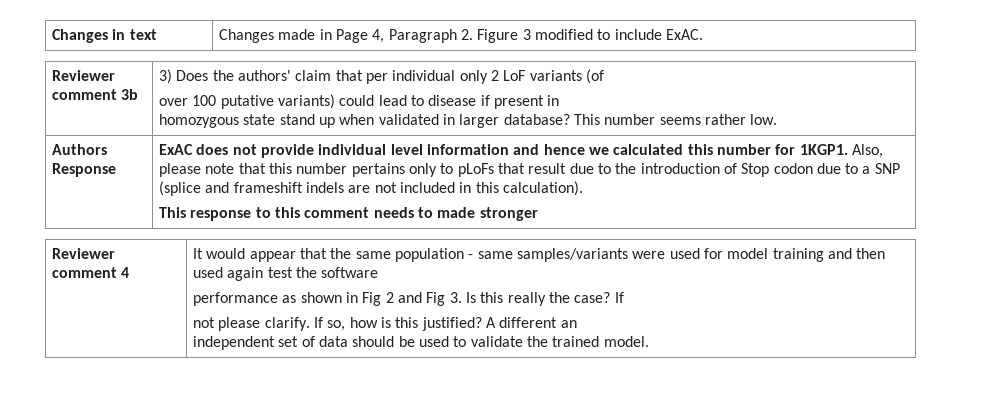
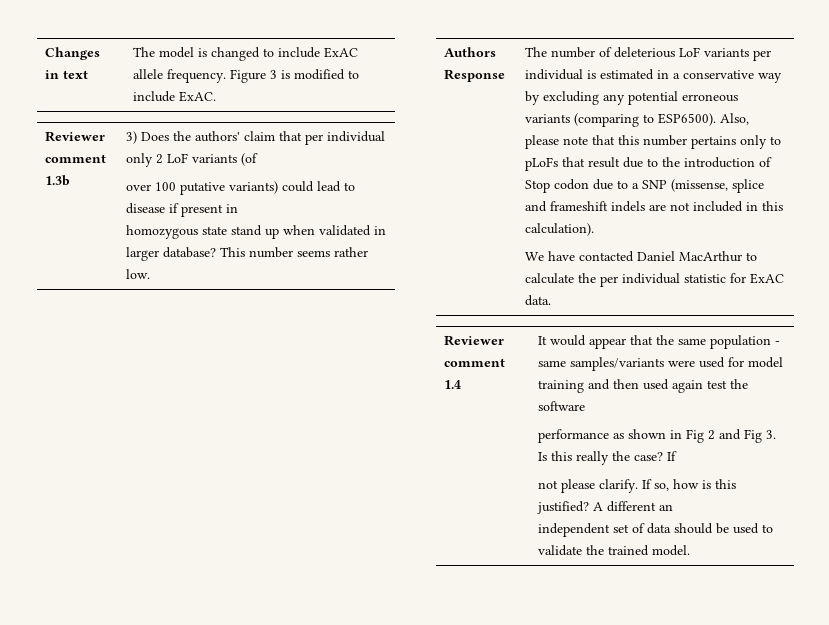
[219,29,473,43] Changes made in Page 4, Paragraph 2. -> [133,47,359,61] [133,69,227,83] The model is changed to include ExAC allele frequency.
(531, 34) none -> [281,70,291,79] is
[121,89,139,100] 3b -> [45,175,71,186] 1.3b
[159,144,848,158] ExAC does not provide individual level information and hence we calculated this number for 1KGP1. -> [525,47,772,61] [525,69,783,83] [525,91,739,105] [525,113,717,127] The number of deleterious LoF variants per individual is estimated in a conservative way by excluding any potential erroneous variants (comparing to ESP6500).
[159,181,202,196] (splice -> [671,179,765,193] (missense, splice
[159,207,538,221] [52,248,116,259] [52,267,130,278] This response to this comment needs to made stronger // Reviewer comment 4 -> [525,251,758,262] [525,273,785,287] [525,295,552,306] [444,335,505,346] [444,358,506,367] [444,380,462,389] We have contacted Daniel MacArthur to calculate the per individual statistic for ExAC data. // Reviewer comment 1.4

